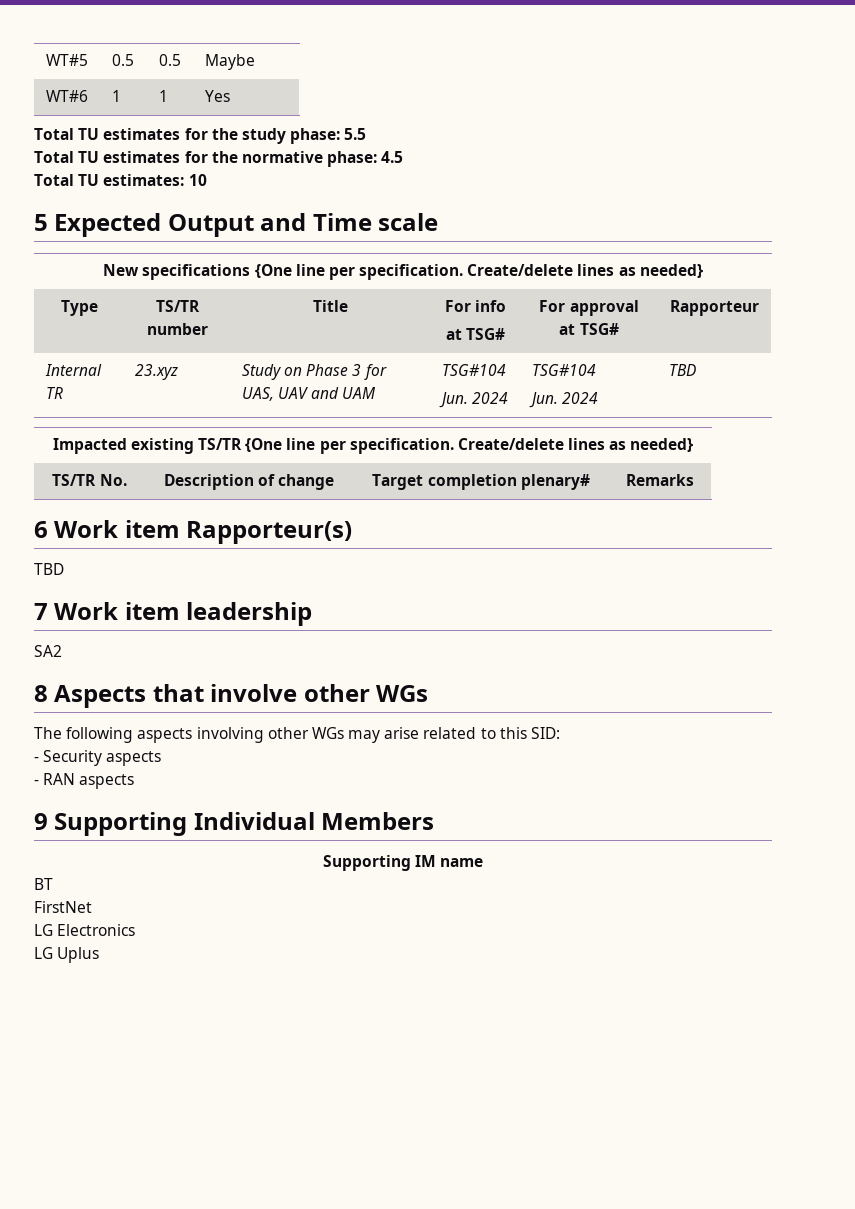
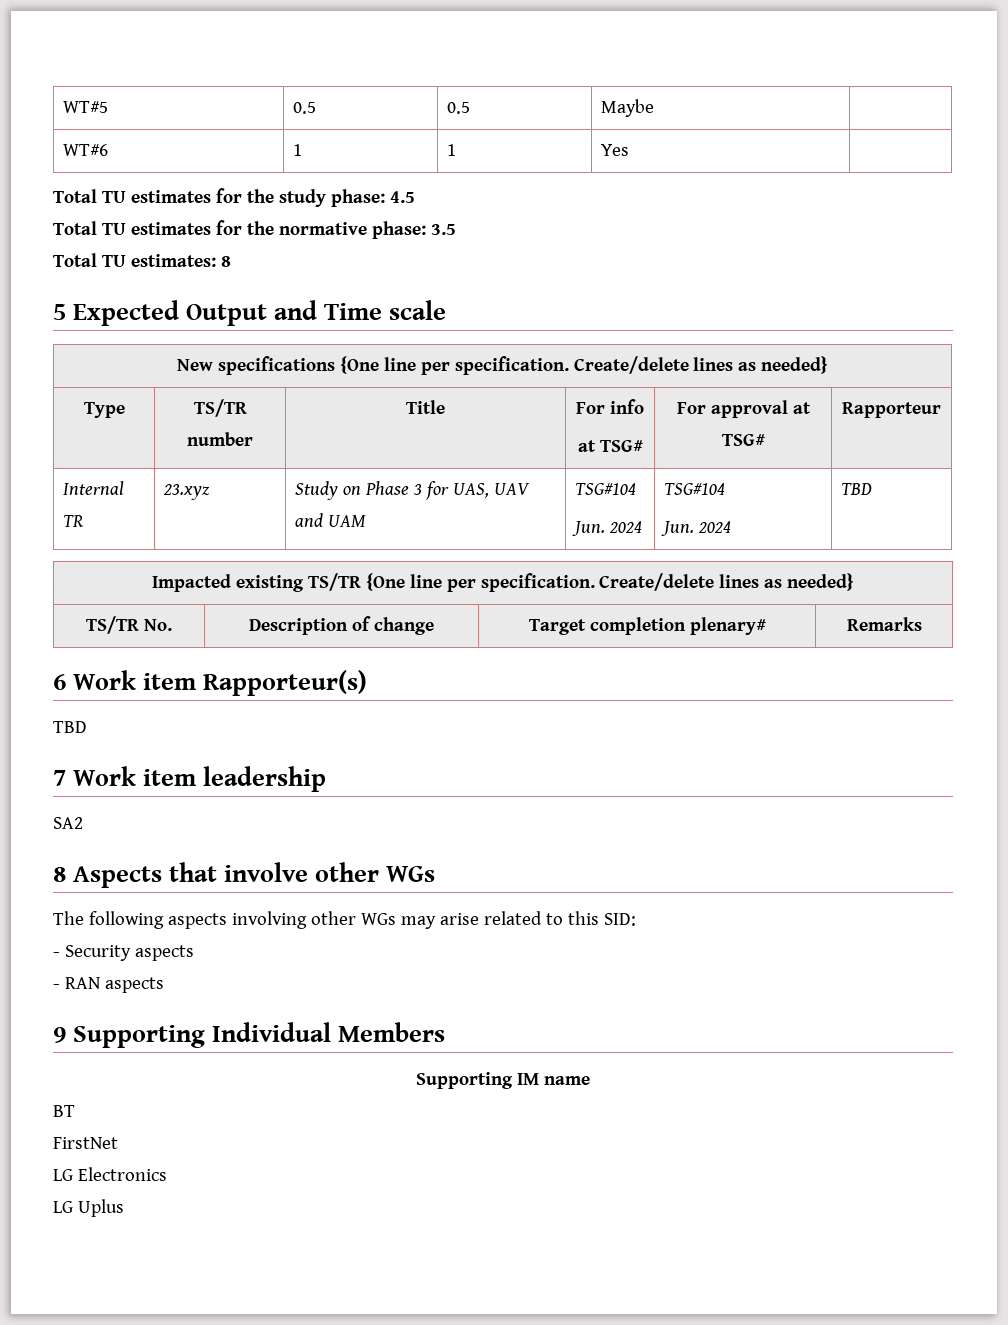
[344,128,367,140] 5.5 -> [389,191,415,203] 4.5
[381,151,404,163] 4.5 -> [430,224,456,235] 3.5
[188,174,207,186] 10 -> [220,256,231,267] 8

